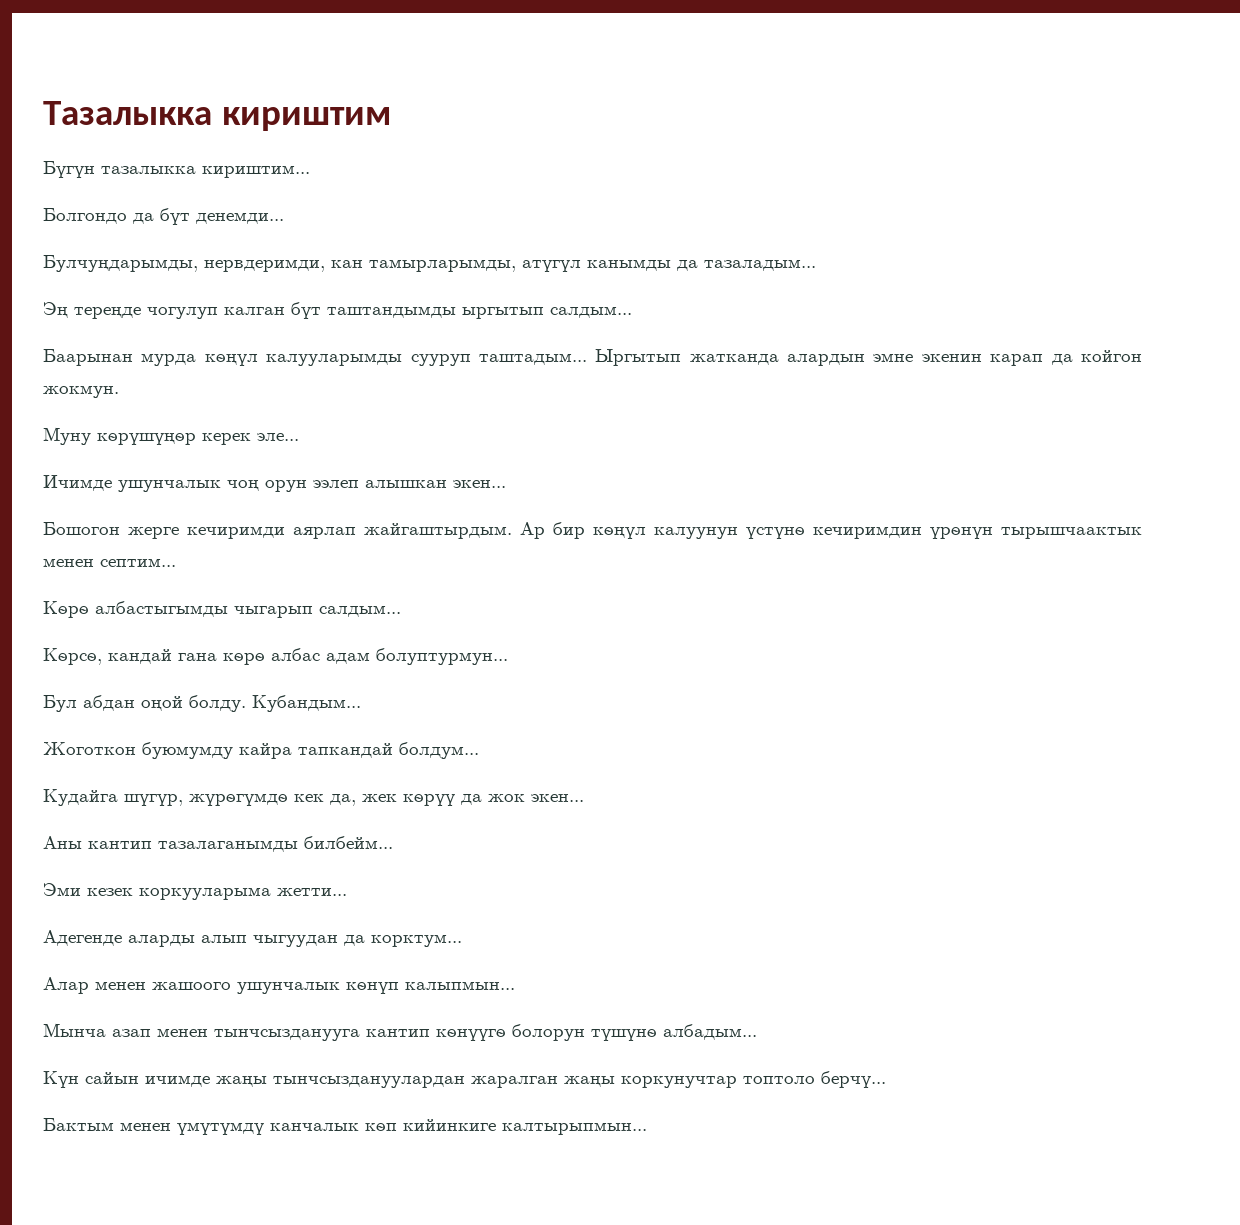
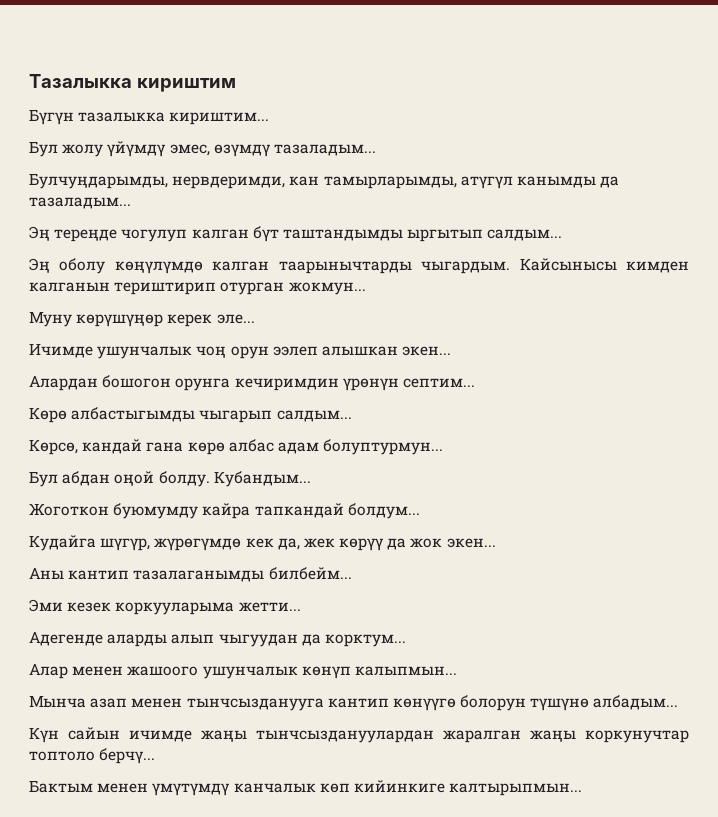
[43,208,284,225] Болгондо да бүт денемди... -> [29,141,376,157] Бул жолу үйүмдү эмес, өзүмдү тазаладым...
[43,349,1142,366] [43,385,119,398] Баарынан мурда көңүл калууларымды сууруп таштадым... Ыргытып жатканда алардын эмне экенин карап да койгон жокмун. -> [29,258,689,274] [29,282,366,295] Эң оболу көңүлүмдө калган таарынычтарды чыгардым. Кайсынысы кимден калганын териштирип отурган жокмун...
[43,522,1142,539] [43,558,94,567] Бошогон жерге кечиримди аярлап жайгаштырдым. Ар бир көңүл калуунун үстүнө кечиримдин үрөнүн тырышчаактык менен -> [29,375,399,391] Алардан бошогон орунга кечиримдин үрөнүн

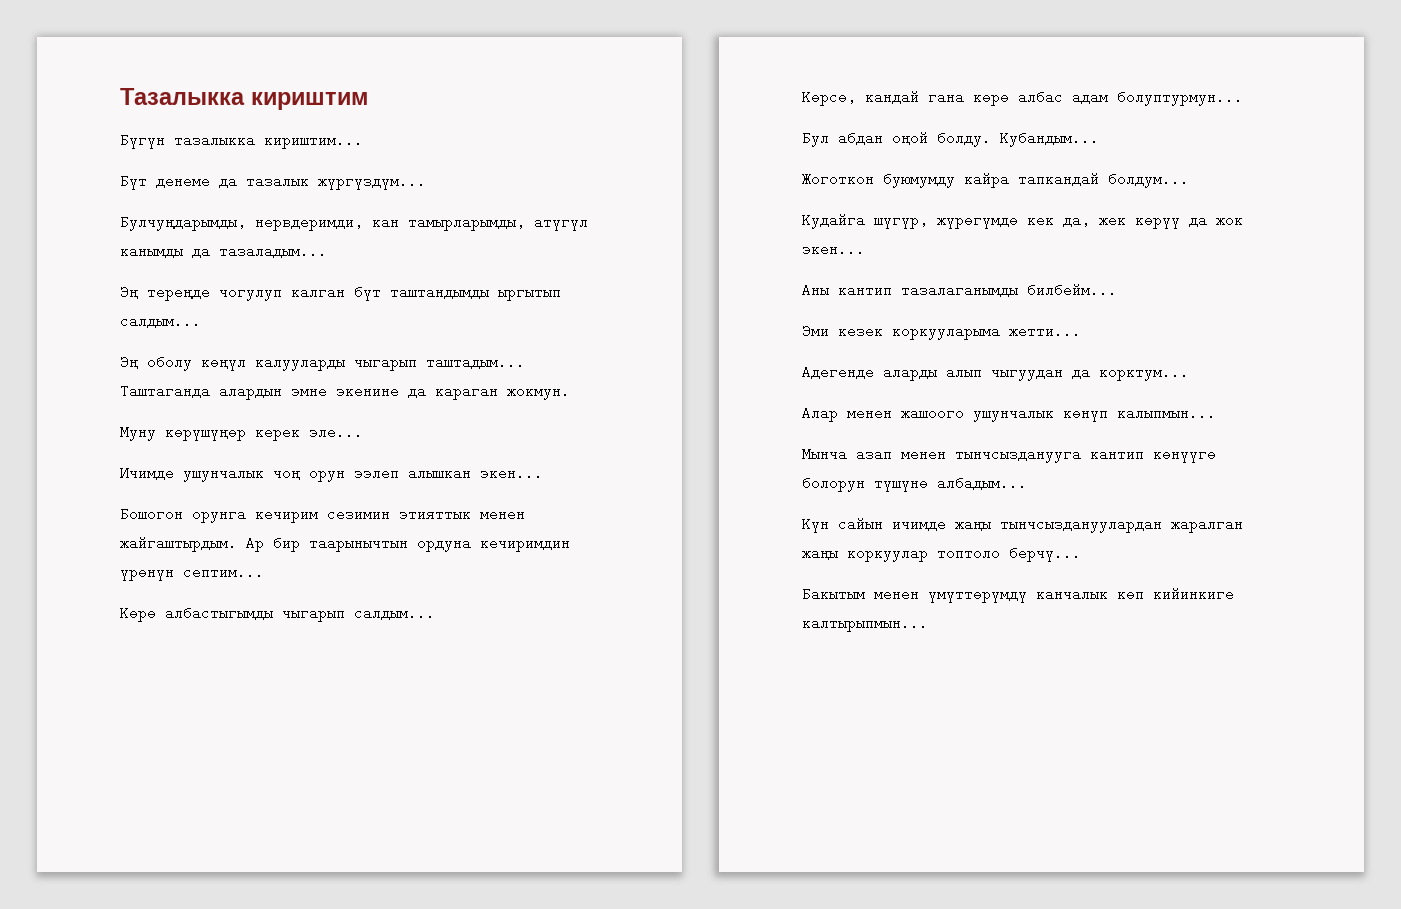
[29,141,376,157] Бул жолу үйүмдү эмес, өзүмдү тазаладым... -> [120,172,426,190] Бүт денеме да тазалык жүргүздүм...
[114,258,689,274] [29,282,366,295] көңүлүмдө калган таарынычтарды чыгардым. Кайсынысы кимден калганын териштирип отурган жокмун... -> [201,353,525,371] [120,382,570,400] көңүл калууларды чыгарып таштадым... Таштаганда алардын эмне экенине да караган жокмун.
[29,375,231,391] Алардан бошогон орунга -> [120,505,525,523] [120,534,471,552] Бошогон орунга кечирим сезимин этияттык менен жайгаштырдым. Ар бир таарынычтын ордуна
[585,730,689,743] коркунучтар -> [847,544,928,562] коркуулар
[29,780,231,796] Бактым менен үмүтүмдү -> [802,585,1027,603] Бакытым менен үмүттөрүмдү

